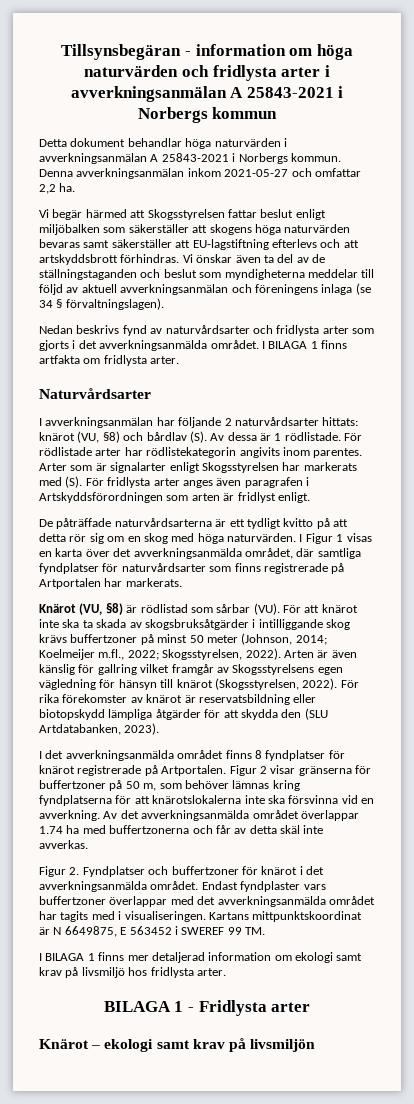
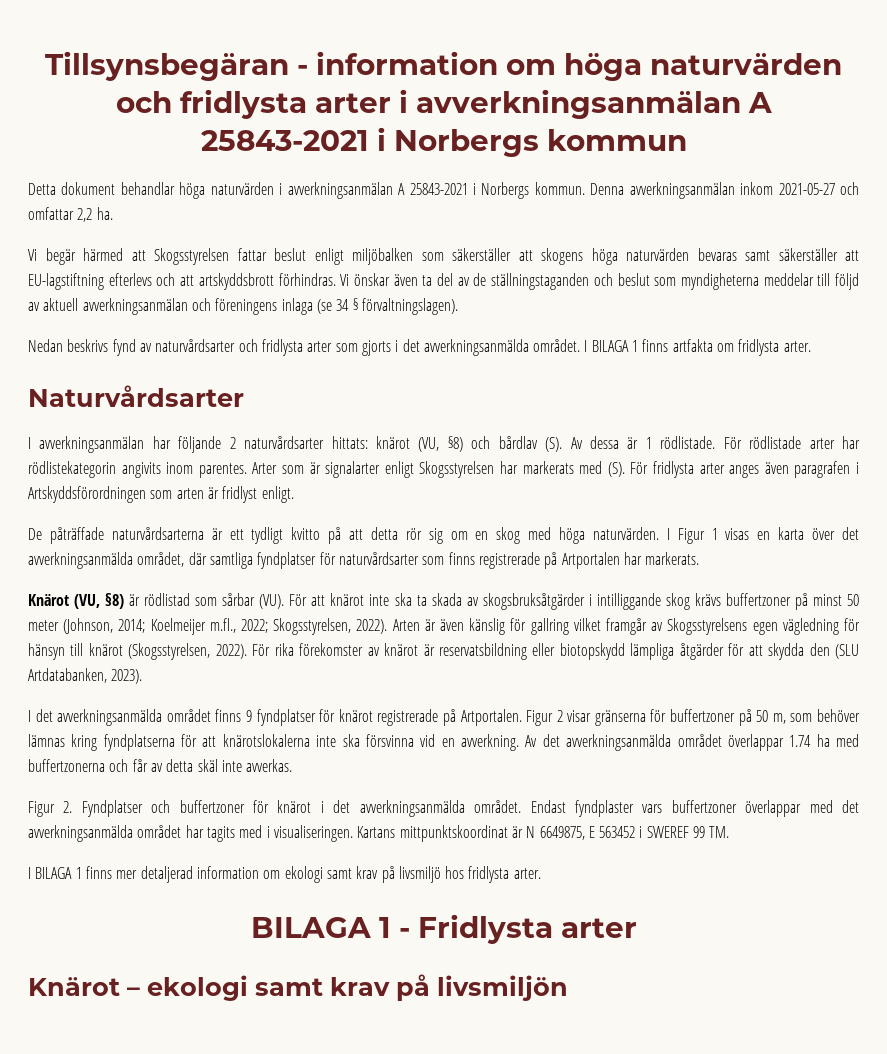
[254,750,262,759] 8 -> [245,710,252,722] 9

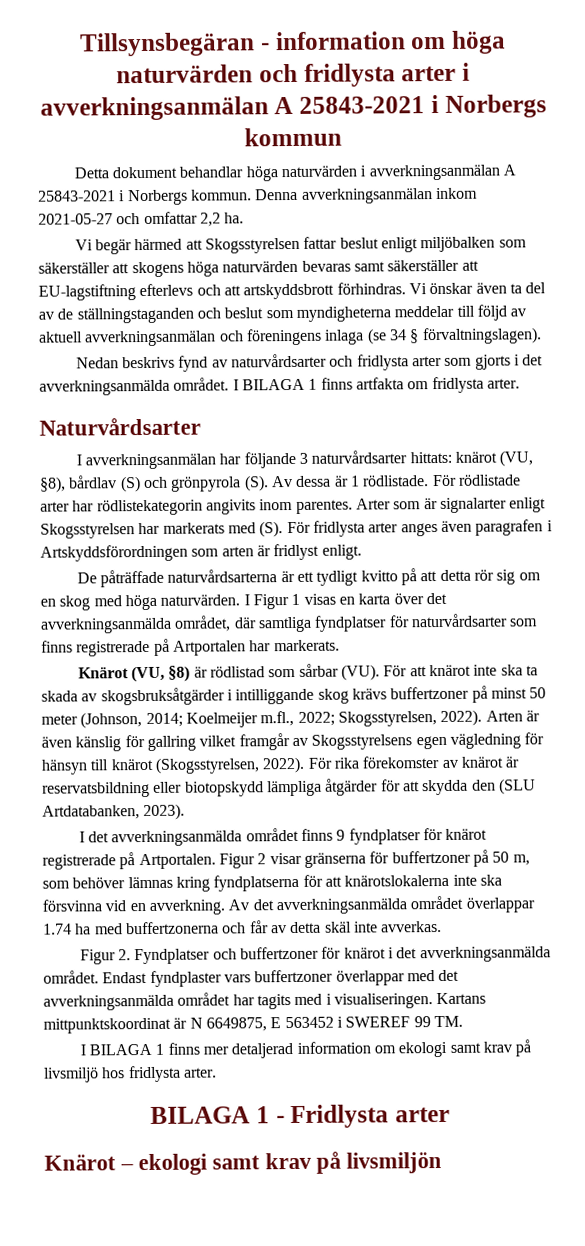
[229,437,236,449] 2 -> [299,452,309,464] 3
[447,436,538,452] §8) och bårdlav -> [39,475,242,493] §8), bårdlav (S) och grönpyrola

